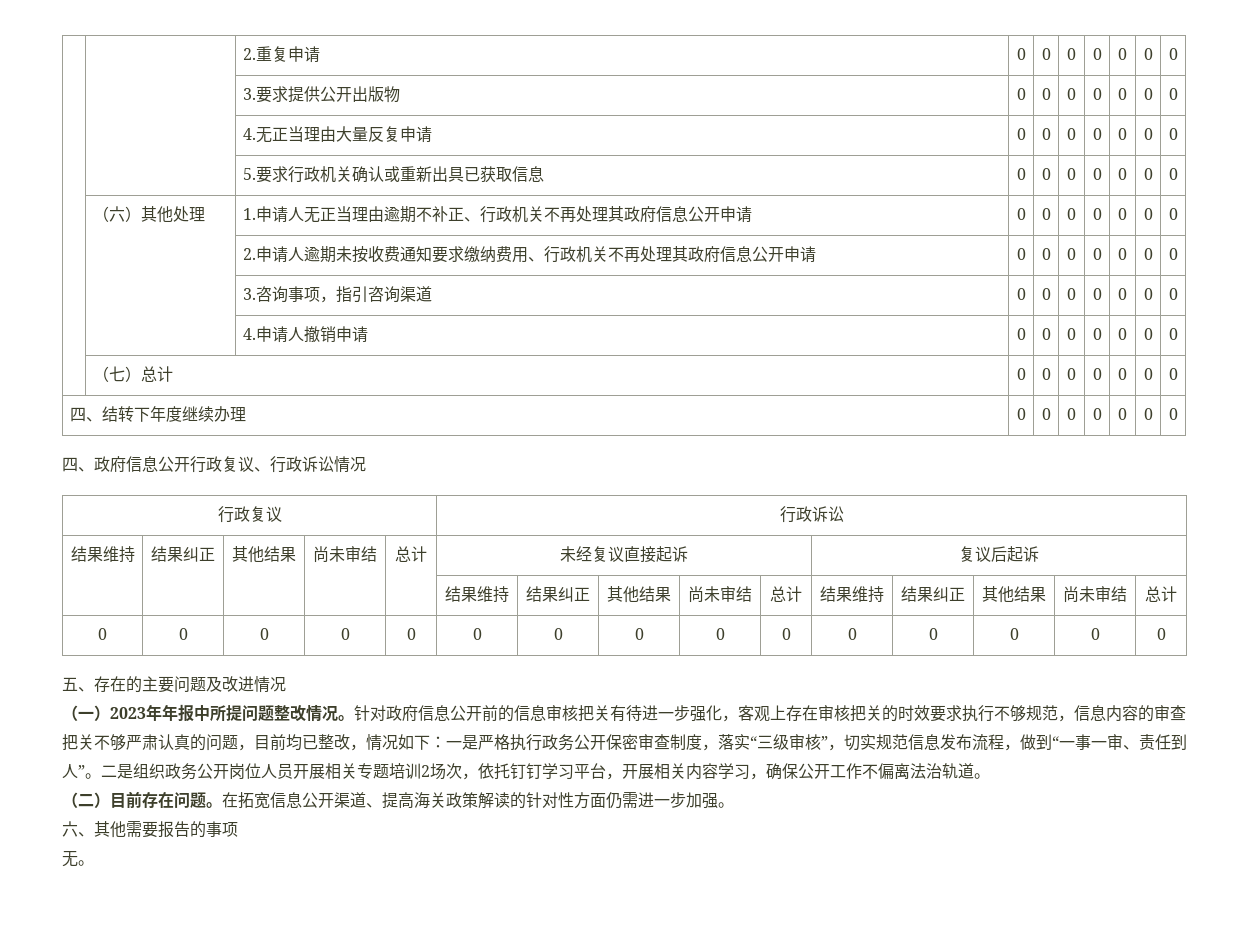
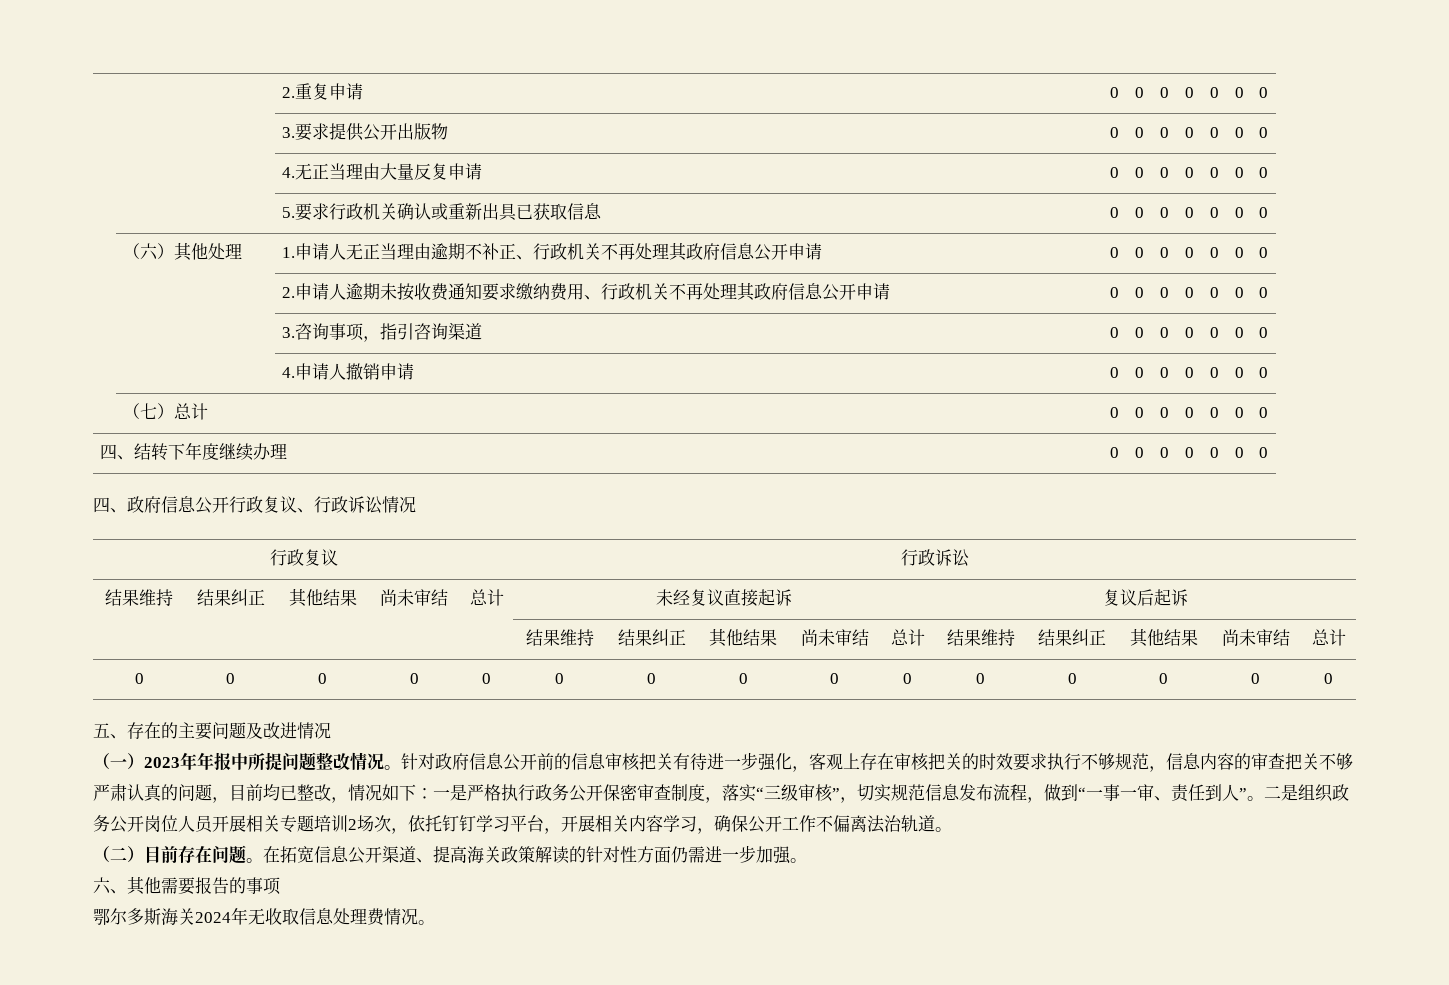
[62,851,78,867] 无 -> [93,907,418,926] 鄂尔多斯海关2024年无收取信息处理费情况

